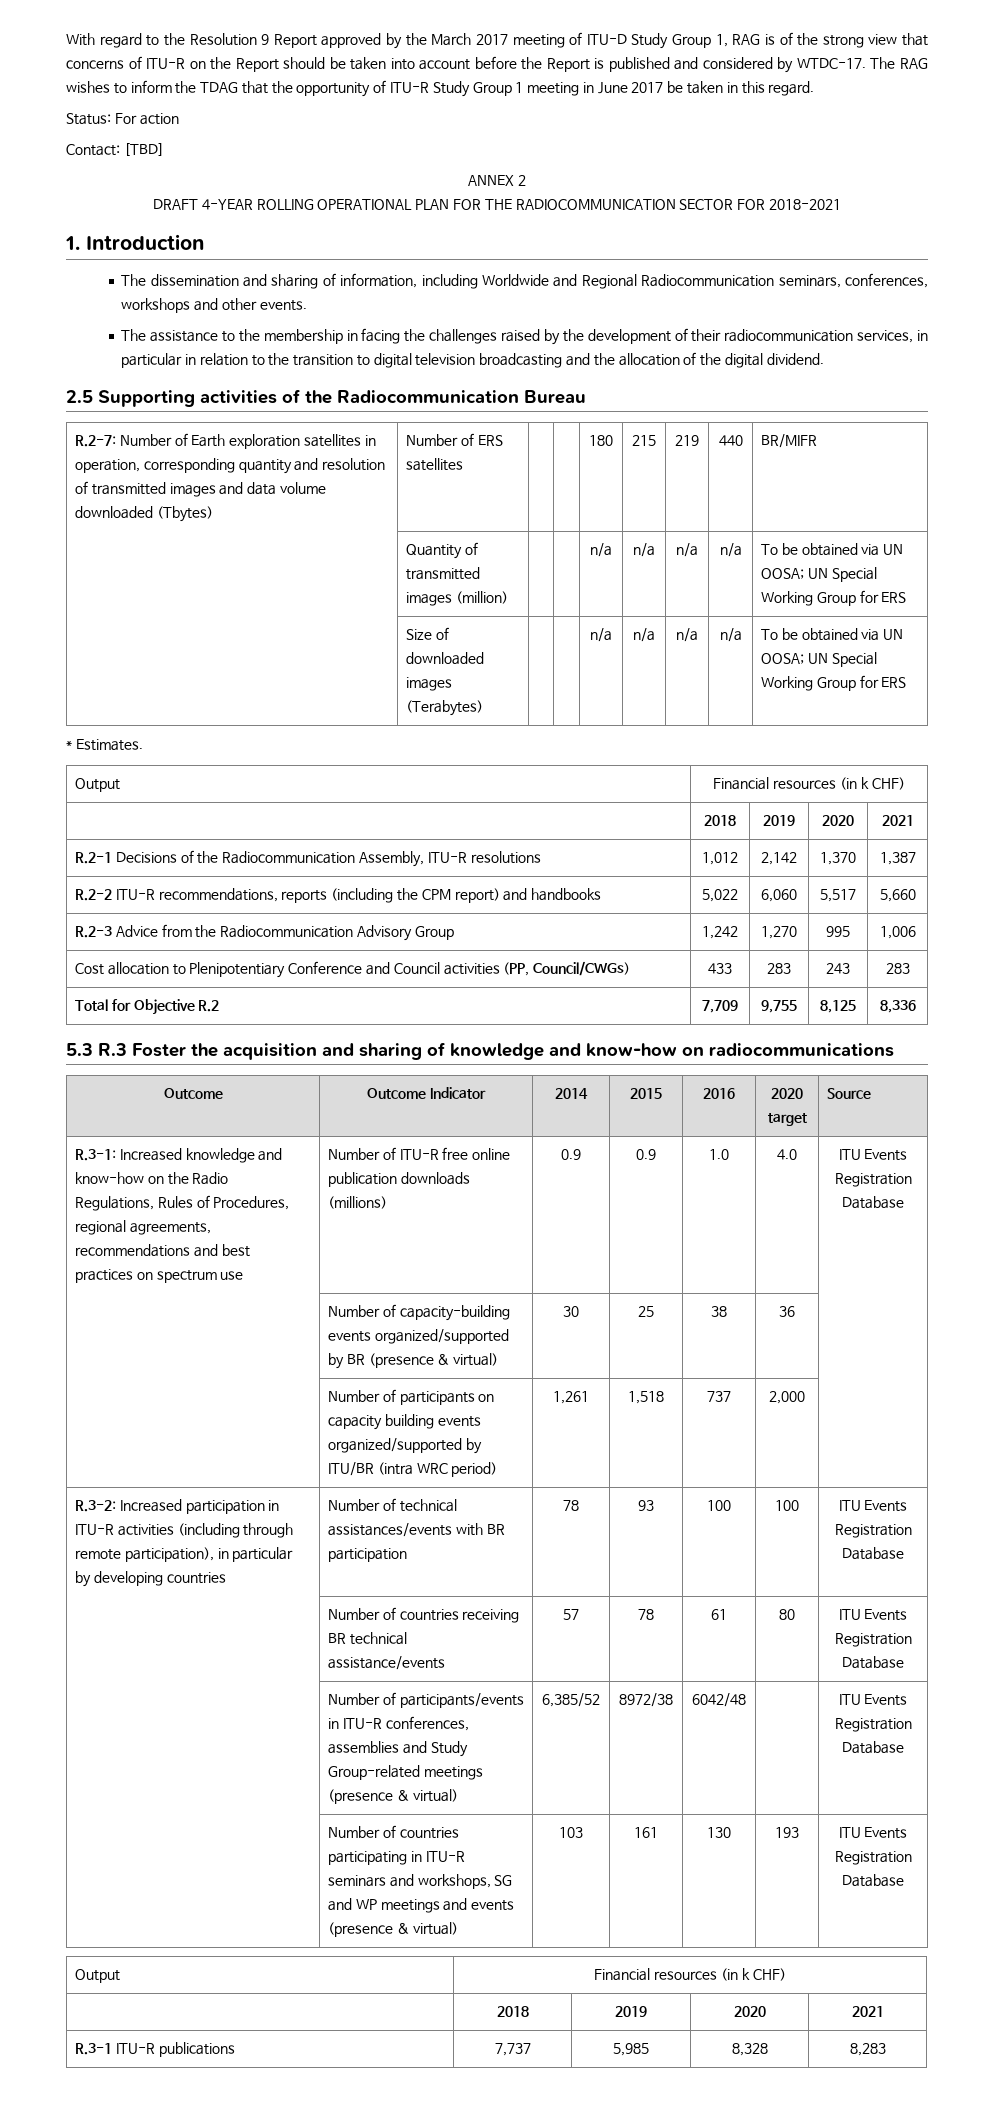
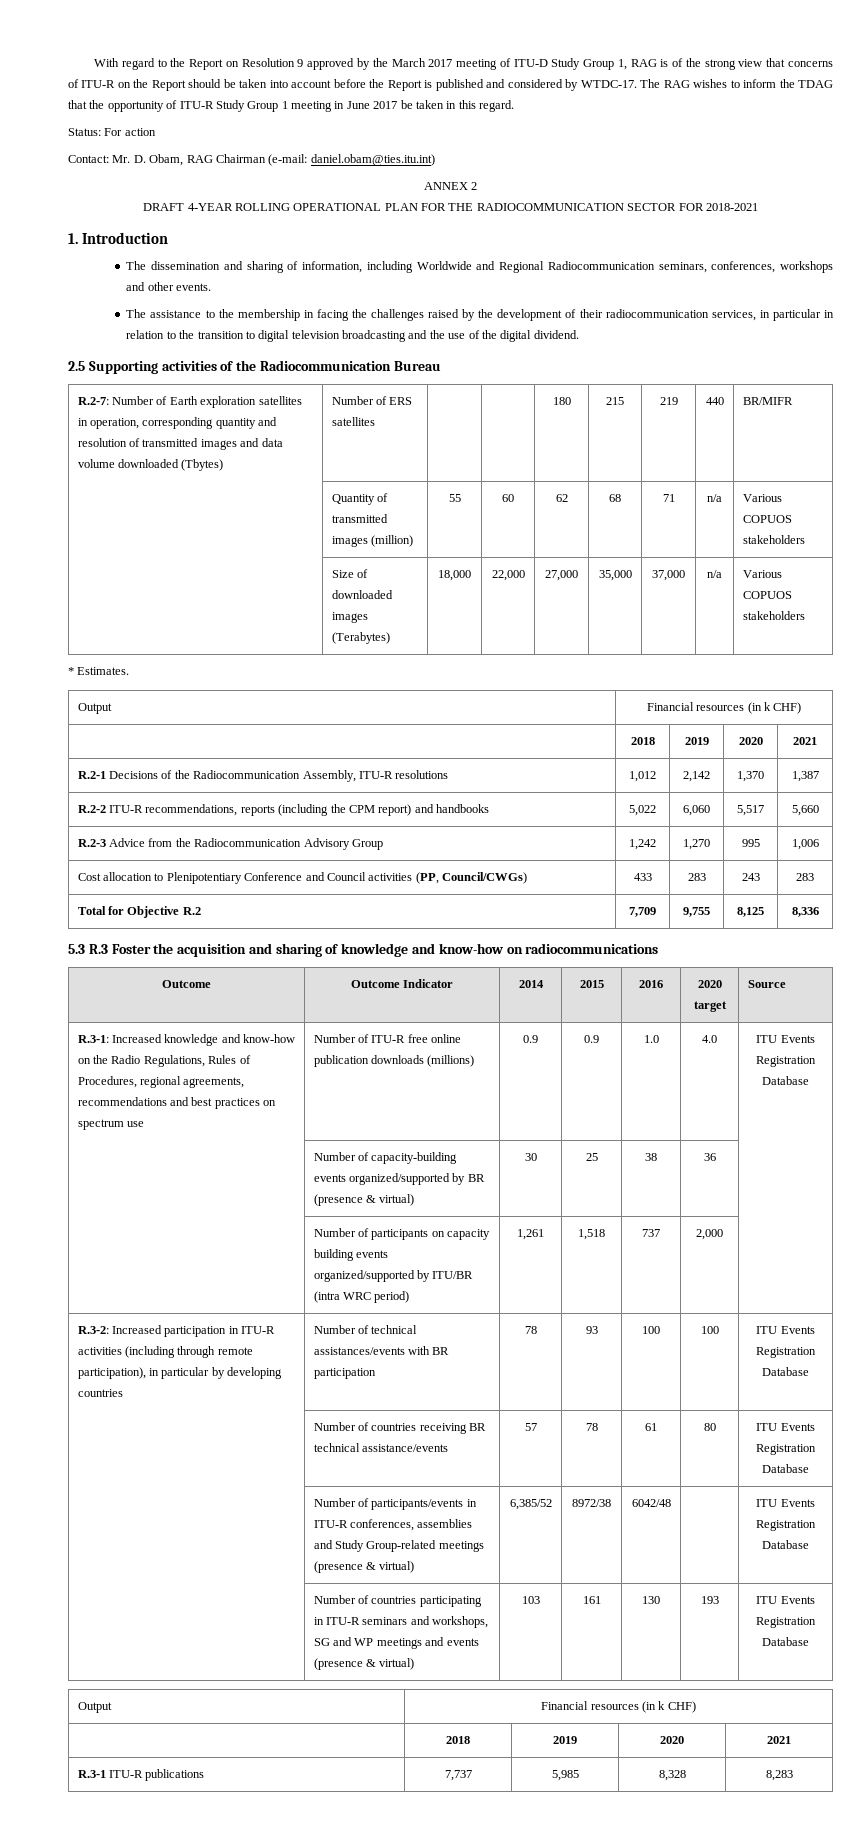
(185, 39) none -> [189,59,239,70] Report on
[273,34,317,48] Report -> (304, 63) none
[123,143,164,156] [TBD] -> [112,154,435,166] Mr. D. Obam, RAG Chairman (e-mail: daniel.obam@ties.itu.int)
[618,353,680,366] allocation -> [448,333,466,339] use
[590,543,612,557] [633,543,655,557] [676,543,698,557] [719,543,742,557] [761,543,904,556] [761,567,877,582] [761,590,907,606] | | n/a | n/a | n/a | n/a | To be obtained via UN OOSA; UN Special Working Group for ERS -> [448,494,461,502] [502,494,514,502] [555,494,568,502] [609,494,621,502] [662,494,675,502] [707,494,722,502] [742,494,782,502] [742,515,792,523] [742,535,805,544] 55 | 60 | 62 | 68 | 71 | n/a | Various COPUOS stakeholders
[590,628,612,642] [633,628,655,642] [676,628,698,642] [719,628,742,642] [761,628,904,641] [761,652,877,667] [761,675,907,691] | | n/a | n/a | n/a | n/a | To be obtained via UN OOSA; UN Special Working Group for ERS -> [438,570,471,581] [491,570,525,581] [545,570,578,581] [598,570,632,581] [652,570,685,581] [707,570,722,578] [742,570,782,578] [742,591,792,599] [742,611,805,620] 18,000 | 22,000 | 27,000 | 35,000 | 37,000 | n/a | Various COPUOS stakeholders

